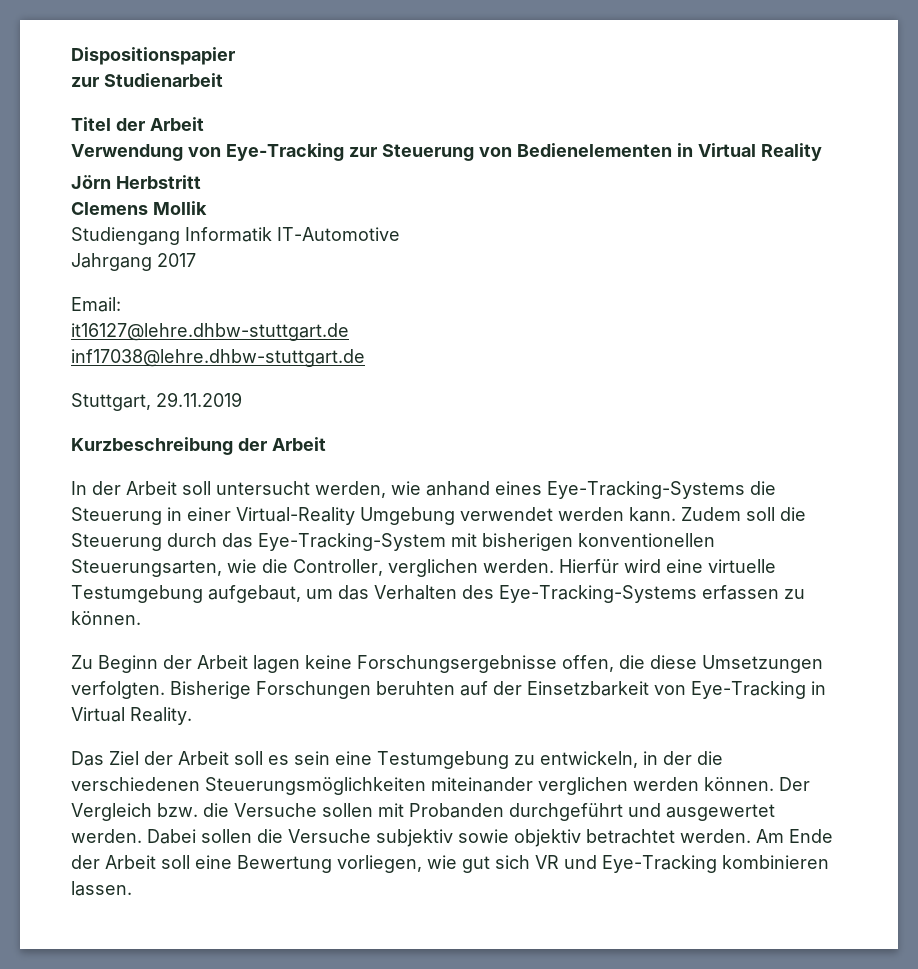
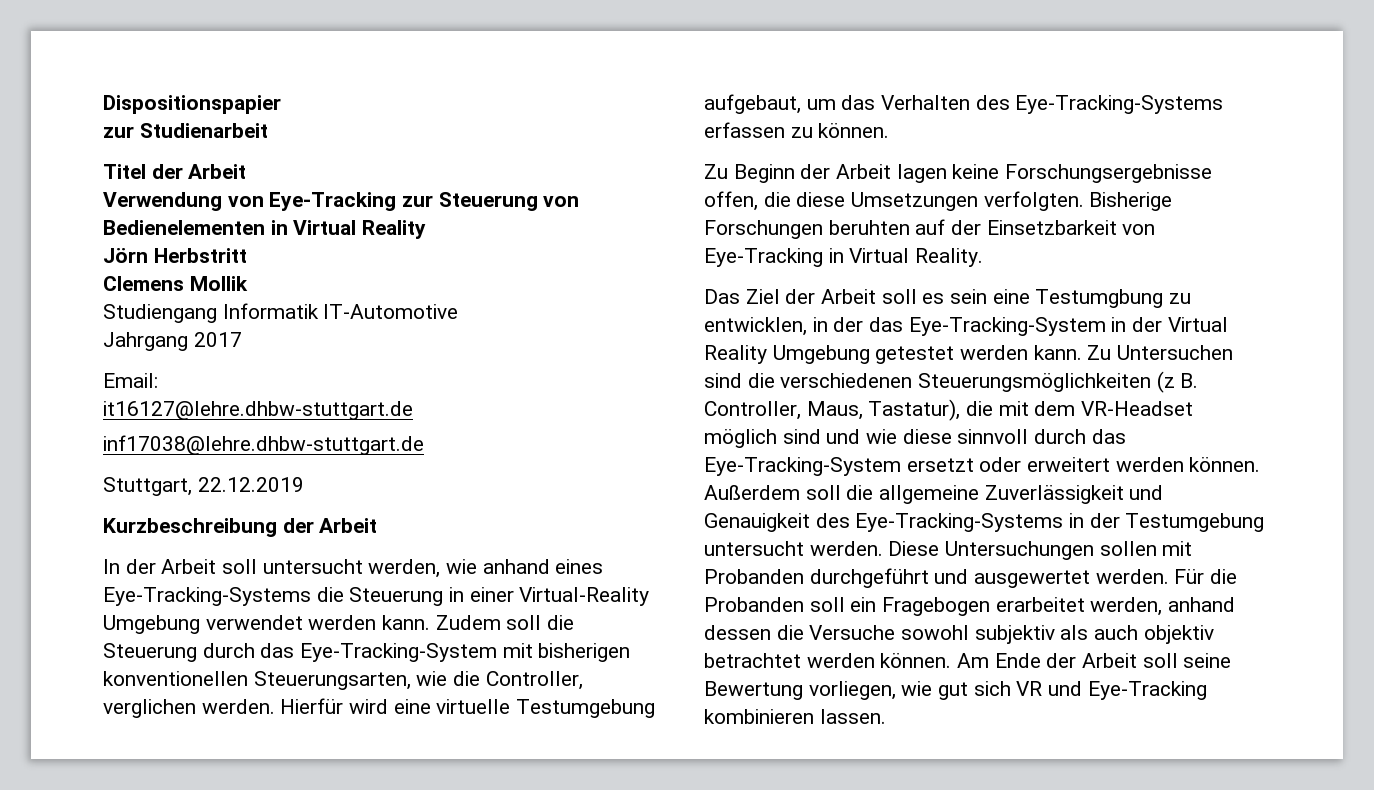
[156,392,242,407] 29.11.2019 -> [197,477,304,492] 22.12.2019
[377,751,723,769] [71,777,810,795] [71,803,317,821] Testumgebung zu entwickeln, in der die verschiedenen Steuerungsmöglichkeiten miteinander verglichen werden können. Der Vergleich bzw. die Versuche -> [1035,289,1192,308] [704,317,1228,336] [704,345,1234,364] [704,371,1199,393] [704,399,1194,421] [704,429,1126,448] [704,457,1261,476] [704,485,1164,504] [704,513,1265,532] [704,541,1095,560] Testumgbung zu entwicklen, in der das Eye-Tracking-System in der Virtual Reality Umgebung getestet werden kann. Zu Untersuchen sind die verschiedenen Steuerungsmöglichkeiten (z B. Controller, Maus, Tastatur), die mit dem VR-Headset möglich sind und wie diese sinnvoll durch das Eye-Tracking-System ersetzt oder erweitert werden können. Außerdem soll die allgemeine Zuverlässigkeit und Genauigkeit des Eye-Tracking-Systems in der Testumgebung untersucht werden. Diese Untersuchungen
[147,829,751,847] Dabei sollen die Versuche subjektiv sowie objektiv betrachtet werden. -> [1174,569,1238,584] [704,597,1236,616] [704,625,1214,644] [704,653,952,668] Für die Probanden soll ein Fragebogen erarbeitet werden, anhand dessen die Versuche sowohl subjektiv als auch objektiv betrachtet werden können.
[195,855,232,869] eine -> [1183,653,1232,668] seine

